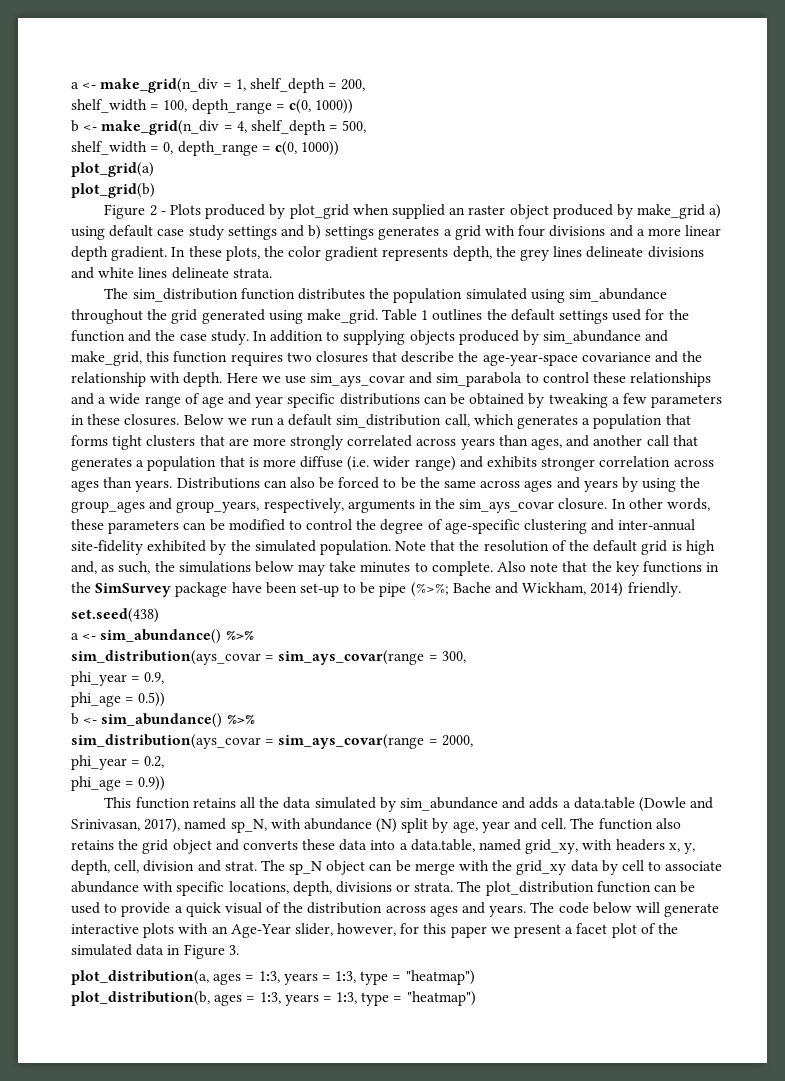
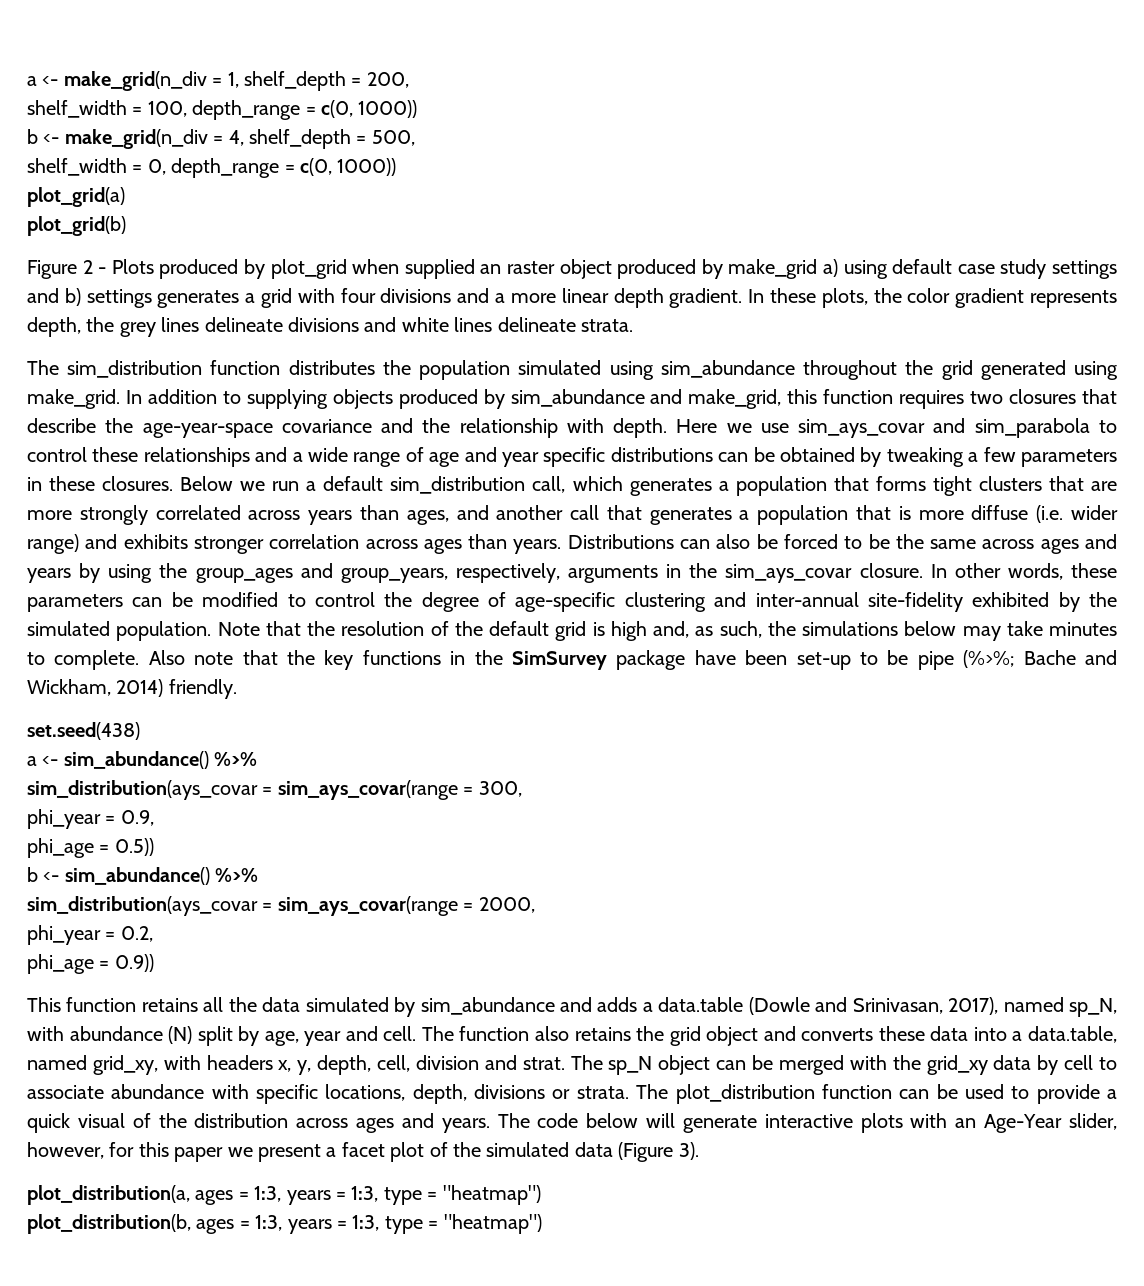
[382,309,689,324] [71,330,249,345] Table 1 outlines the default settings used for the function and the case study. -> (120, 399) none
[414,863,455,875] merge -> [778,1055,844,1075] merged
[167,944,239,959] in Figure 3. -> [618,1142,699,1162] (Figure 3).

